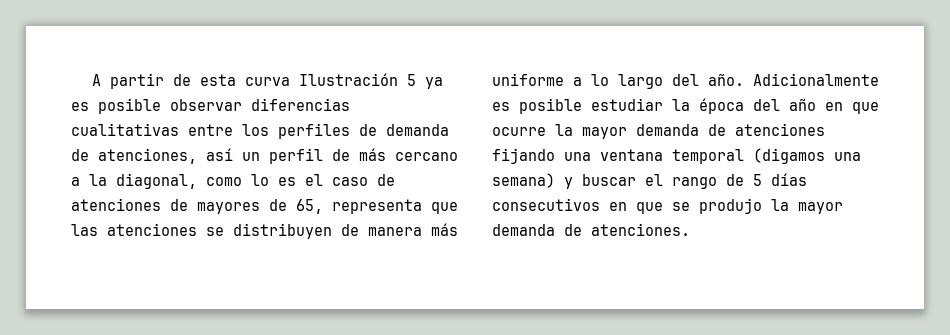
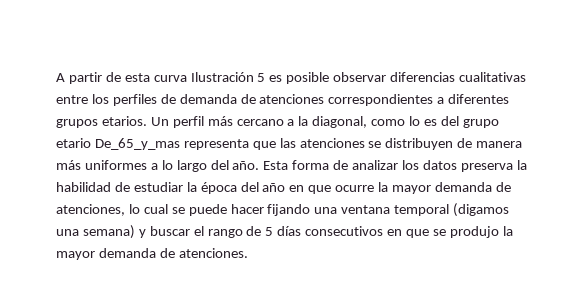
[424,77,443,89] ya -> (266, 77) none
[98,148,350,164] atenciones, así un perfil de -> [259,94,510,106] [56,116,204,128] atenciones correspondientes a diferentes grupos etarios. Un perfil
[305,174,395,186] [71,198,323,214] el caso de atenciones de mayores de 65, -> [440,116,499,128] [56,138,180,150] del grupo etario De_65_y_mas
[492,73,564,86] uniforme -> [84,160,147,170] uniformes
[753,73,879,86] [492,98,582,114] Adicionalmente es posible -> [263,160,527,172] [56,182,130,192] Esta forma de analizar los datos preserva la habilidad de
[735,123,825,136] atenciones -> [56,204,264,216] atenciones, lo cual se puede hacer

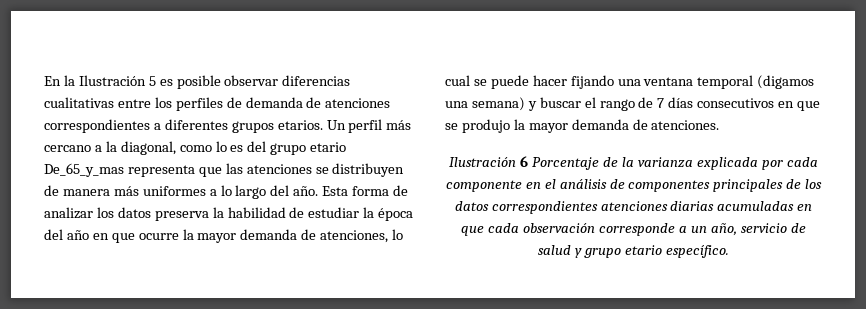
[56,72,187,84] A partir de esta curva -> [44,75,75,86] En la
[265,227,274,236] 5 -> [657,98,665,108] 7
(248, 253) none -> [449,156,818,170] [445,179,823,192] [454,201,813,214] [461,223,806,236] [538,245,729,258] // Ilustración 6 Porcentaje de la varianza explicada por cada componente en el análisis de componentes principales de los datos correspondientes atenciones diarias acumuladas en que cada observación corresponde a un año, servicio de salud y grupo etario específico.

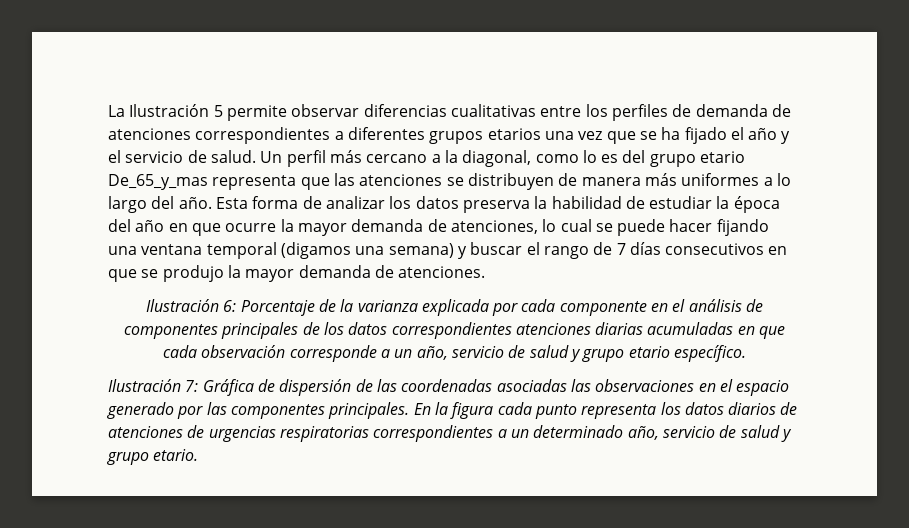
[44,75,221,89] En la Ilustración 5 es posible -> [108,104,287,121] La Ilustración 5 permite
[277,120,323,130] etarios. -> [487,127,791,144] [108,150,256,163] etarios una vez que se ha fijado el año y el servicio de salud.
[520,156,529,167] 6 -> [223,300,237,312] 6:
(729, 251) none -> [108,379,790,396] [107,402,798,419] [108,425,792,442] [107,449,199,465] // Ilustración 7: Gráfica de dispersión de las coordenadas asociadas las observaciones en el espacio generado por las componentes principales. En la figura cada punto representa los datos diarios de atenciones de urgencias respiratorias correspondientes a un determinado año, servicio de salud y grupo etario.

